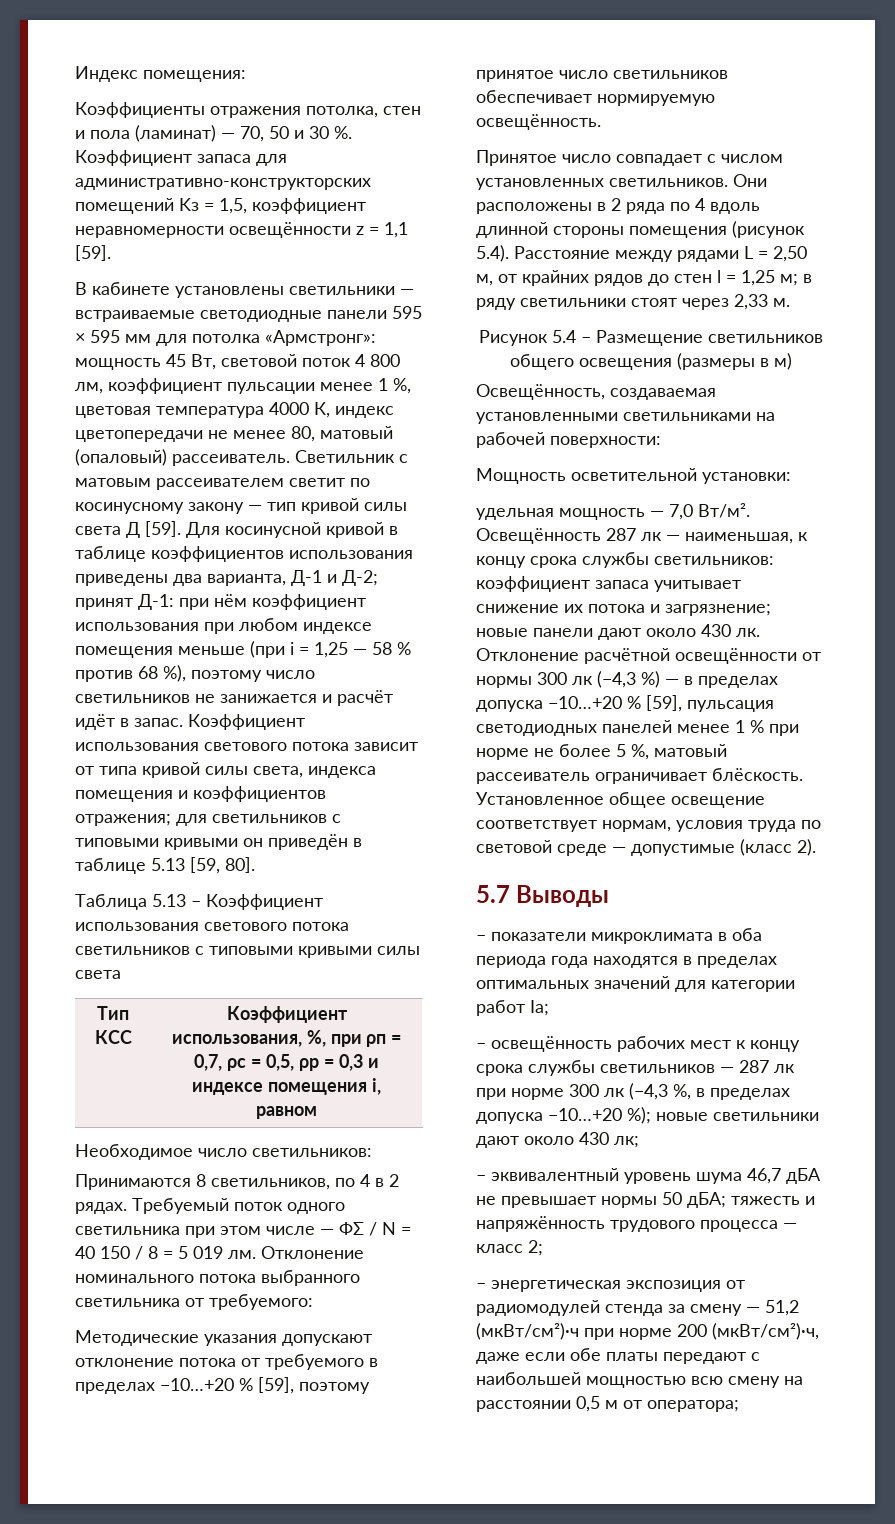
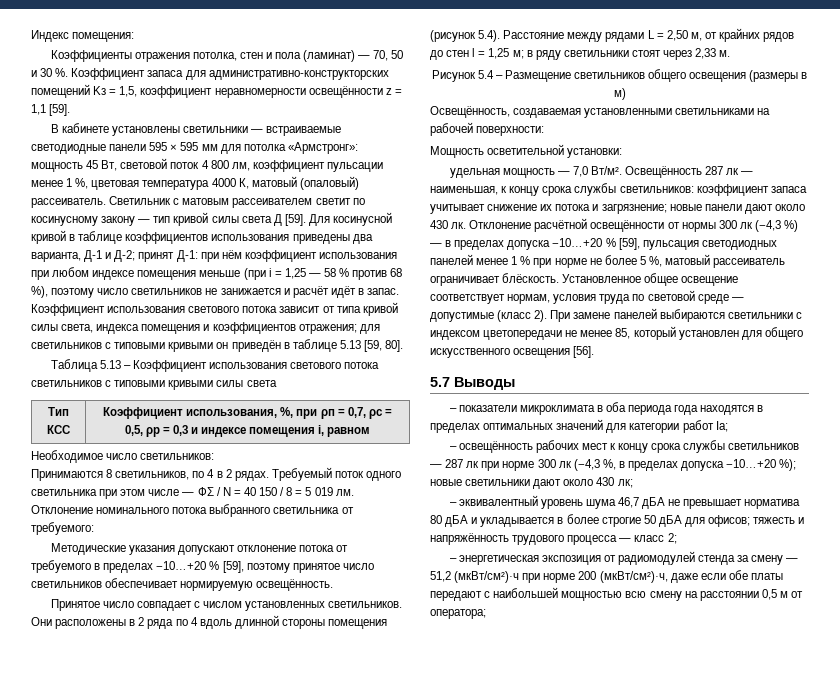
[335,406,394,418] [75,426,315,442] индекс цветопередачи не менее 80, -> (249, 183) none
(816, 847) none -> [550,308,802,322] [430,326,803,340] [430,346,595,358] При замене панелей выбираются светильники с индексом цветопередачи не менее 85, который установлен для общего искусственного освещения [56].
[601,1192,726,1208] нормы 50 дБА; -> [744,499,801,509] [430,514,751,527] норматива 80 дБА и укладывается в более строгие 50 дБА для офисов;

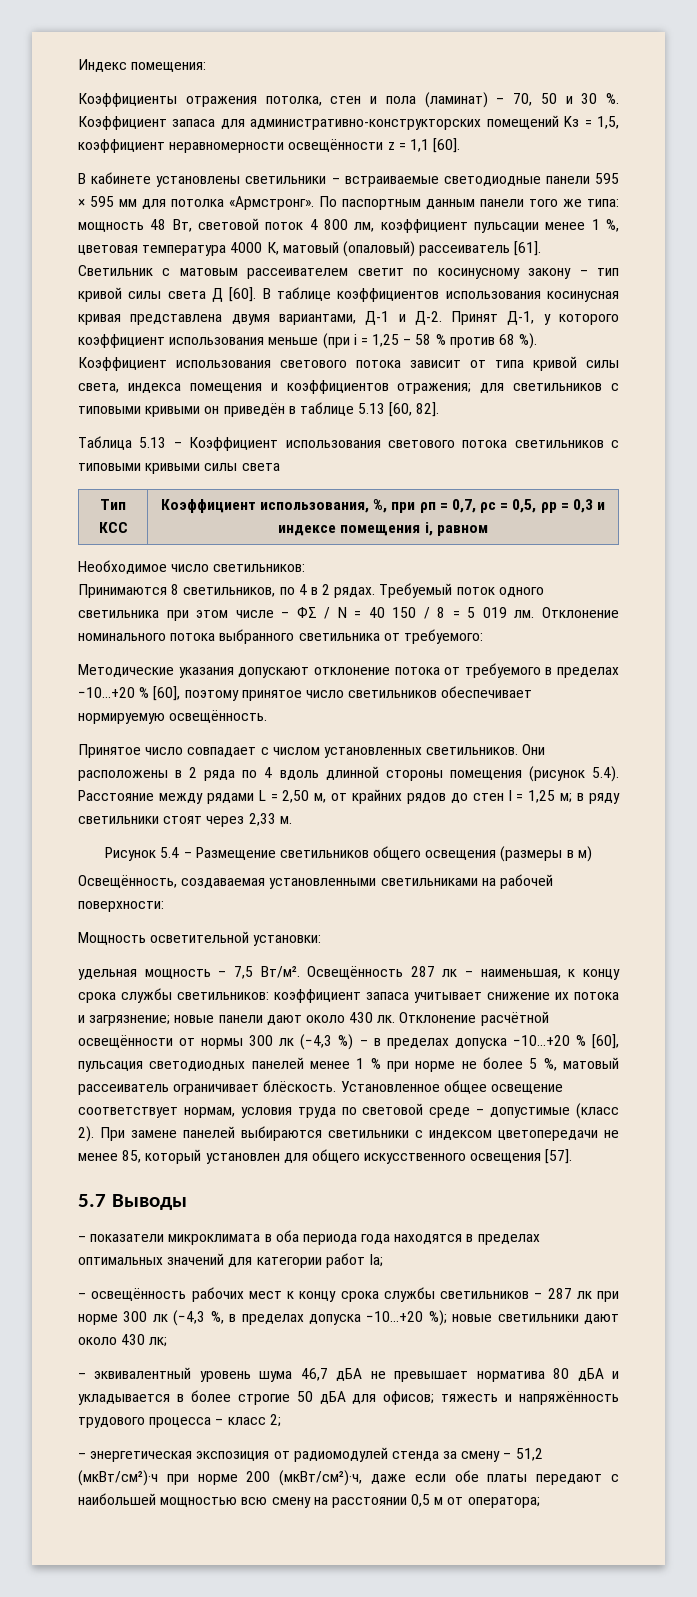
[358,55,371,59] — -> [496,98,505,104] –
[49,104,71,116] [59]. -> [433,138,461,153] [60].
[250,129,263,133] — -> [331,178,340,184] –
[287,142,358,154] [31,160,99,172] «Армстронг»: мощность 45 -> [229,196,619,210] [78,219,167,232] «Армстронг». По паспортным данным панели того же типа: мощность 48
[31,198,106,208] рассеиватель. -> [419,241,542,256] рассеиватель [61].
[138,219,151,223] — -> [579,270,588,276] –
[284,212,393,226] [31,230,373,244] [31,250,397,262] [31,267,197,280] [59]. Для косинусной кривой в таблице коэффициентов использования приведены два варианта, Д-1 и Д-2; принят Д-1: при нём коэффициент использования при любом индексе помещения -> [229,287,619,302] [78,311,620,325] [78,334,265,348] [60]. В таблице коэффициентов использования косинусная кривая представлена двумя вариантами, Д-1 и Д-2. Принят Д-1, у которого коэффициент использования
[308,273,321,277] — -> [403,339,412,345] –
[31,286,400,298] %), поэтому число светильников не занижается и расчёт идёт в запас. -> [519,333,538,349] %).
[363,340,404,352] [59, 80]. -> [389,402,440,417] [60, 82].
[182,492,195,496] — -> [281,612,290,618] –
[222,561,244,573] [59], -> [153,686,181,701] [60],
[557,166,588,177] — 7,0 -> [218,966,253,979] – 7,5
[741,171,754,175] — -> [465,971,474,977] –
[430,243,442,247] — -> [359,1040,368,1046] –
[618,238,640,250] [59], -> [592,1034,620,1049] [60],
[731,297,744,301] — -> [476,1109,485,1115] –
[573,346,595,358] [56]. -> [545,1149,573,1164] [57].
[430,464,442,468] — -> [534,1293,543,1299] –
[619,538,632,542] — -> [215,1419,224,1425] –
[786,558,799,562] — -> [503,1453,512,1459] –

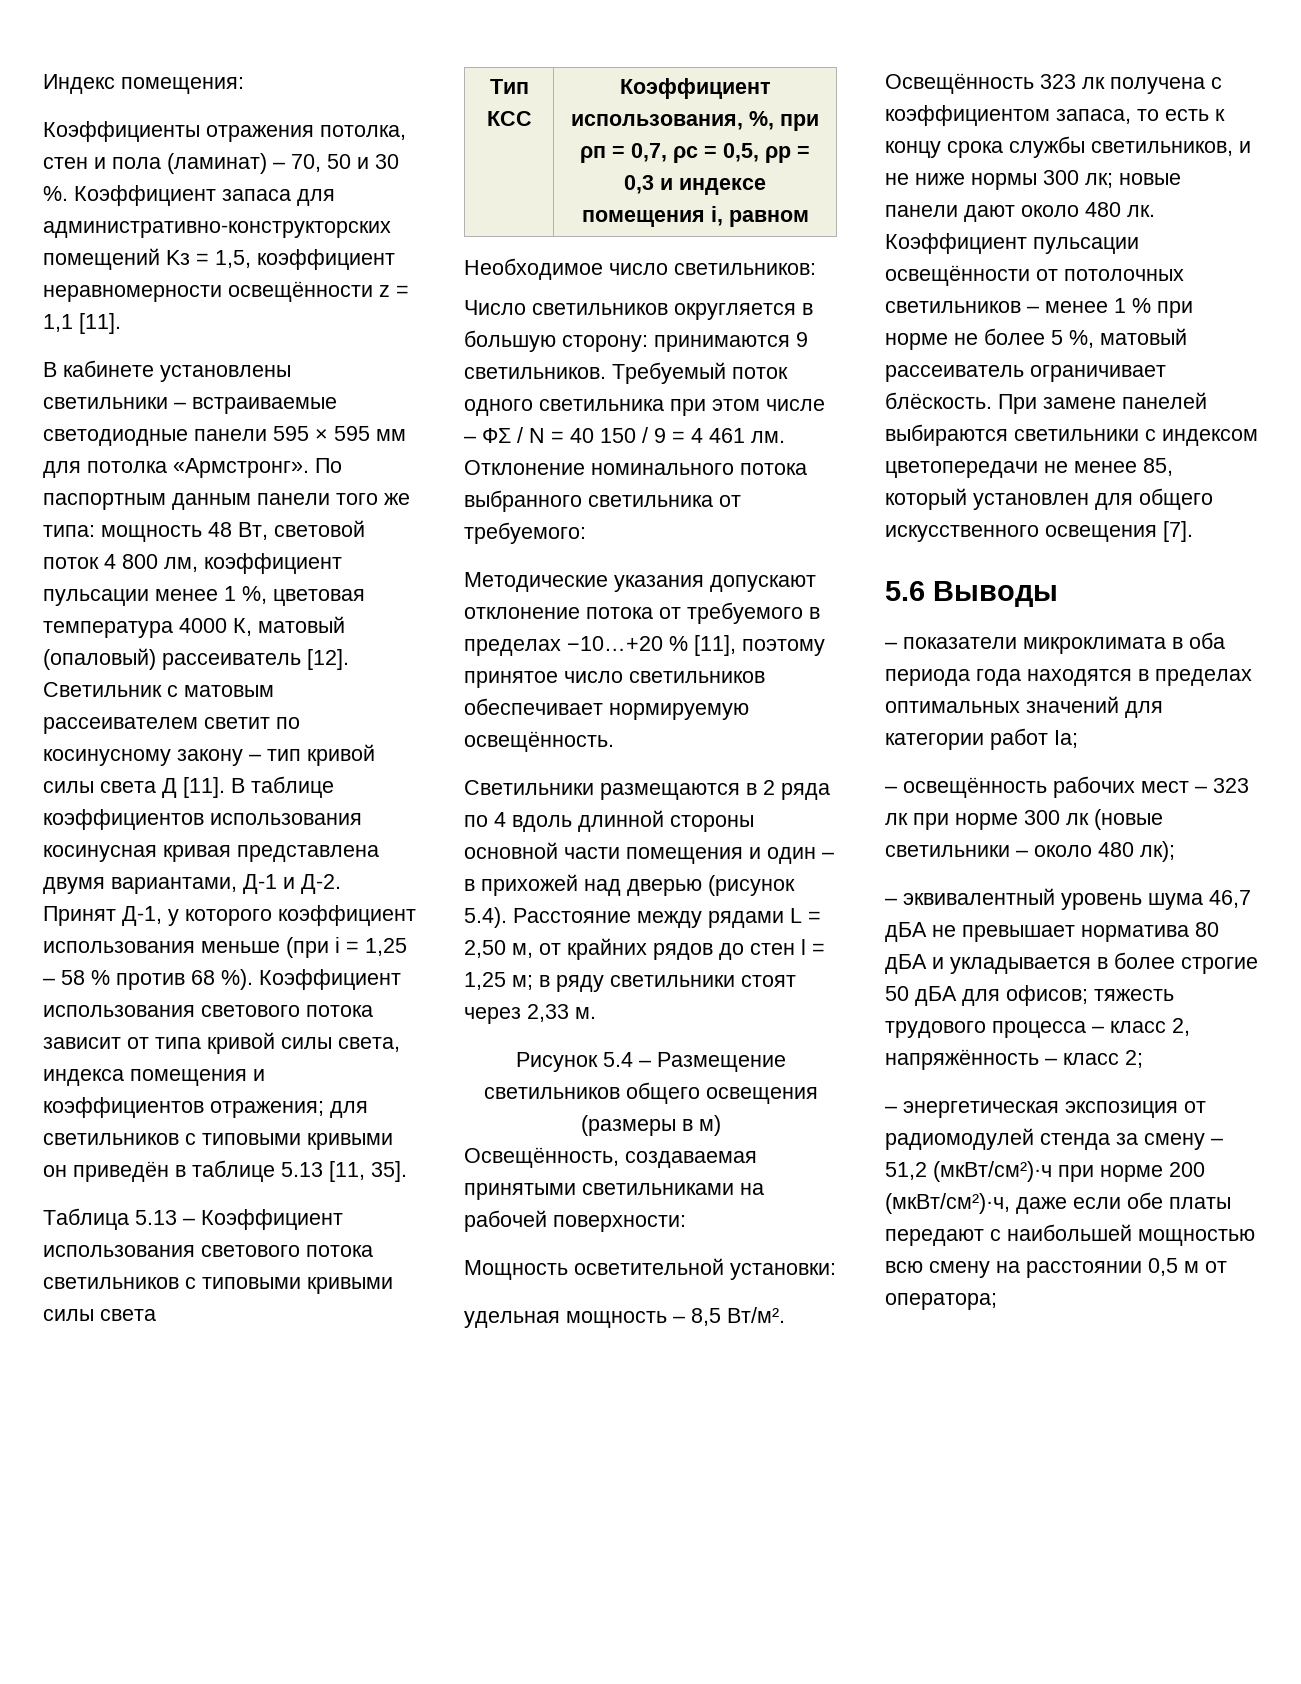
[433,138,461,153] [60]. -> [79,313,121,334] [11].
[514,241,542,256] [61]. -> [307,649,349,670] [12].
[229,287,257,302] [60]. -> [183,777,225,798] [11].
[389,402,440,417] [60, 82]. -> [329,1161,407,1182] [11, 35].
[78,584,376,598] Принимаются 8 светильников, по 4 в 2 рядах. -> [464,300,813,320] [464,330,808,352] [464,367,606,379] Число светильников округляется в большую сторону: принимаются 9 светильников.
[437,607,507,618] 8 = 5 019 -> [654,428,745,443] 9 = 4 461
[153,686,181,701] [60], -> [694,635,736,656] [11],
[78,744,546,758] [78,770,168,781] Принятое число совпадает с числом установленных светильников. Они расположены -> [464,780,740,800] Светильники размещаются
[449,770,522,780] помещения -> [464,842,834,864] [464,874,702,896] основной части помещения и один – в прихожей над дверью
[269,878,377,889] установленными -> [464,1183,576,1200] принятыми
[233,966,253,979] 7,5 -> [691,1308,721,1326] 8,5
[410,966,620,980] [78,988,619,1003] [78,1011,549,1026] [78,1034,620,1050] [78,1057,304,1072] 287 лк – наименьшая, к концу срока службы светильников: коэффициент запаса учитывает снижение их потока и загрязнение; новые панели дают около 430 лк. Отклонение расчётной освещённости от нормы 300 лк (−4,3 %) – в пределах допуска −10…+20 % [60], пульсация светодиодных панелей -> [1040,74,1222,94] [885,105,1225,126] [885,136,1251,158] [885,170,1181,190] [885,202,1155,222] [885,233,1139,254] [885,265,1184,286] [885,301,1039,313] 323 лк получена с коэффициентом запаса, то есть к концу срока службы светильников, и не ниже нормы 300 лк; новые панели дают около 480 лк. Коэффициент пульсации освещённости от потолочных светильников –
[340,1080,563,1094] [78,1103,620,1119] [78,1126,94,1142] Установленное общее освещение соответствует нормам, условия труда по световой среде – допустимые (класс 2). -> (992, 400) none
[545,1149,573,1164] [78,1194,106,1207] [57]. // 5.7 -> [1163,521,1193,542] [885,581,925,601] [7]. // 5.6
[287,1287,572,1302] к концу срока службы светильников – 287 -> [1195,778,1249,793] – 323
[173,1310,619,1326] [78,1334,168,1347] (−4,3 %, в пределах допуска −10…+20 %); новые светильники дают около 430 лк; -> [1094,809,1163,830] [885,841,1175,862] (новые светильники – около 480 лк);
[505,1391,619,1405] и напряжённость -> (1174, 995) none
(266, 1421) none -> [1172,1018,1190,1036] [885,1049,1119,1070] 2, напряжённость – класс

